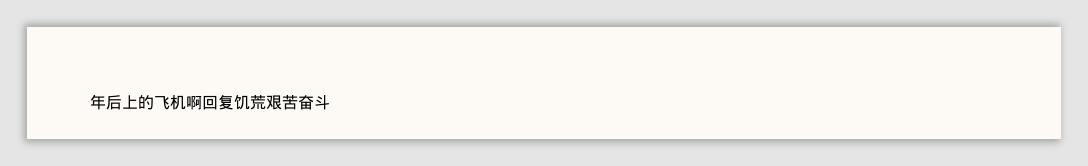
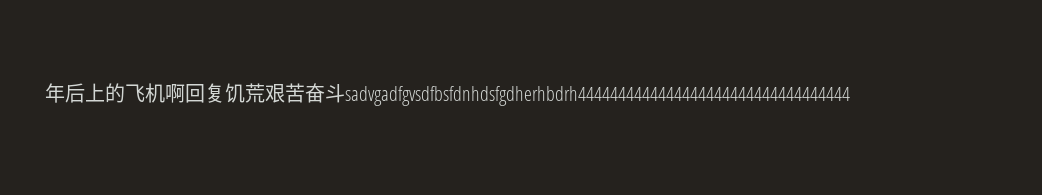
(330, 102) none -> [345,86,850,106] sadvgadfgvsdfbsfdnhdsfgdherhbdrh4444444444444444444444444444444444

